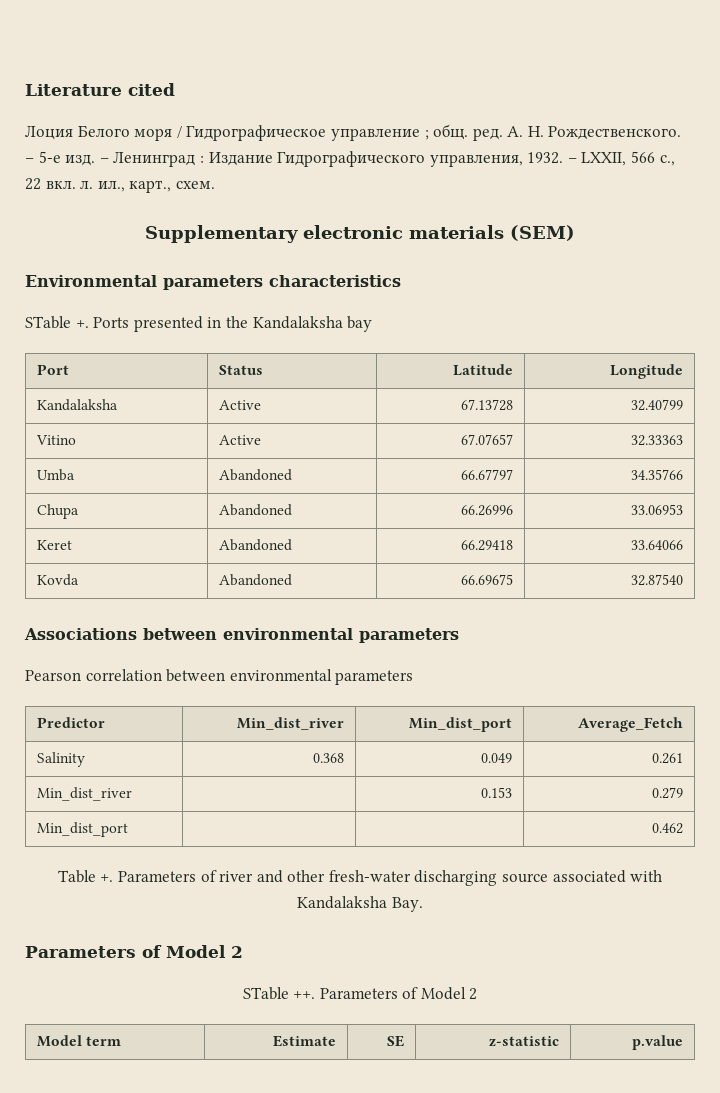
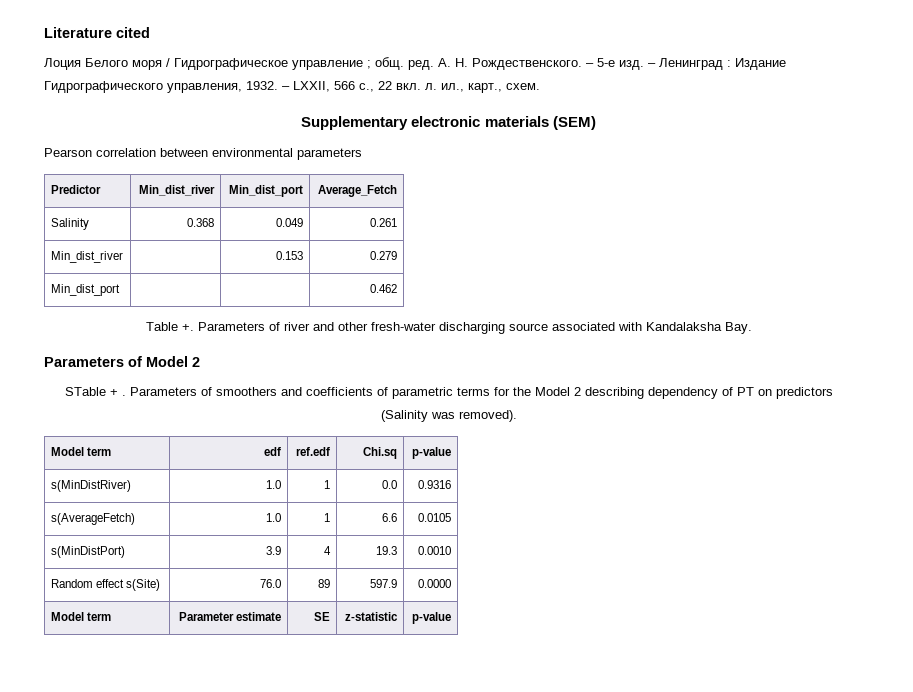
[25,275,401,290] [25,316,373,332] [36,364,69,375] [218,365,263,375] [453,364,514,376] [610,364,684,379] [36,399,118,411] [218,400,261,410] [461,399,514,411] [631,399,684,411] [35,435,76,445] [218,435,261,445] [461,434,514,445] [631,435,684,446] [36,469,75,481] [218,469,292,481] [461,469,514,480] [631,469,684,480] [36,504,79,519] [218,504,292,516] [461,505,514,516] [631,504,684,515] [36,540,72,550] [218,539,292,551] [461,540,514,551] [631,540,684,550] [36,574,79,586] [218,574,292,586] [461,574,514,585] [631,574,684,586] [24,628,459,643] // Environmental parameters characteristics // STable +. Ports presented in the Kandalaksha bay // Port | Status | Latitude | Longitude // Kandalaksha | Active | 67.13728 | 32.40799 // Vitino | Active | 67.07657 | 32.33363 // Umba | Abandoned | 66.67797 | 34.35766 // Chupa | Abandoned | 66.26996 | 33.06953 // Keret | Abandoned | 66.29418 | 33.64066 // Kovda | Abandoned | 66.69675 | 32.87540 // Associations between environmental parameters -> (596, 123) none
[293,987,478,1000] [36,1035,122,1047] [273,1035,337,1047] ++. Parameters of Model 2 // Model term | Estimate -> [109,387,833,399] [380,410,517,422] [50,447,112,456] [264,447,282,456] [296,447,331,456] [363,447,398,459] [412,447,452,459] [50,480,131,492] [266,480,282,489] [324,480,331,489] [382,480,398,489] [418,480,452,489] [50,513,135,525] [266,513,282,522] [324,513,331,522] [382,513,398,522] [418,513,452,522] [50,546,125,558] [266,546,282,555] [324,546,332,555] [376,546,398,555] [418,546,452,555] [50,579,161,591] [260,579,282,588] [318,579,331,588] [370,579,398,588] [418,579,452,588] [50,612,112,621] [178,612,282,621] + . Parameters of smoothers and coefficients of parametric terms for the Model 2 describing dependency of PT on predictors (Salinity was removed). // Model term | edf | ref.edf | Chi.sq | p-value // s(MinDistRiver) | 1.0 | 1 | 0.0 | 0.9316 // s(AverageFetch) | 1.0 | 1 | 6.6 | 0.0105 // s(MinDistPort) | 3.9 | 4 | 19.3 | 0.0010 // Random effect s(Site) | 76.0 | 89 | 597.9 | 0.0000 // Model term | Parameter estimate
[632,1035,684,1050] p.value -> [412,612,452,624] p-value

